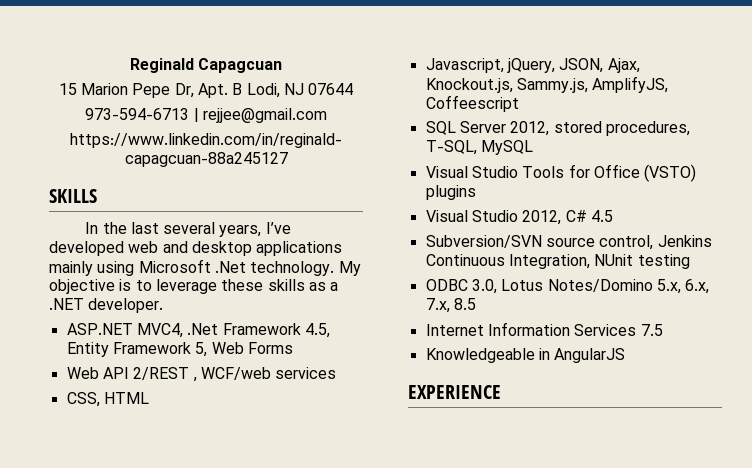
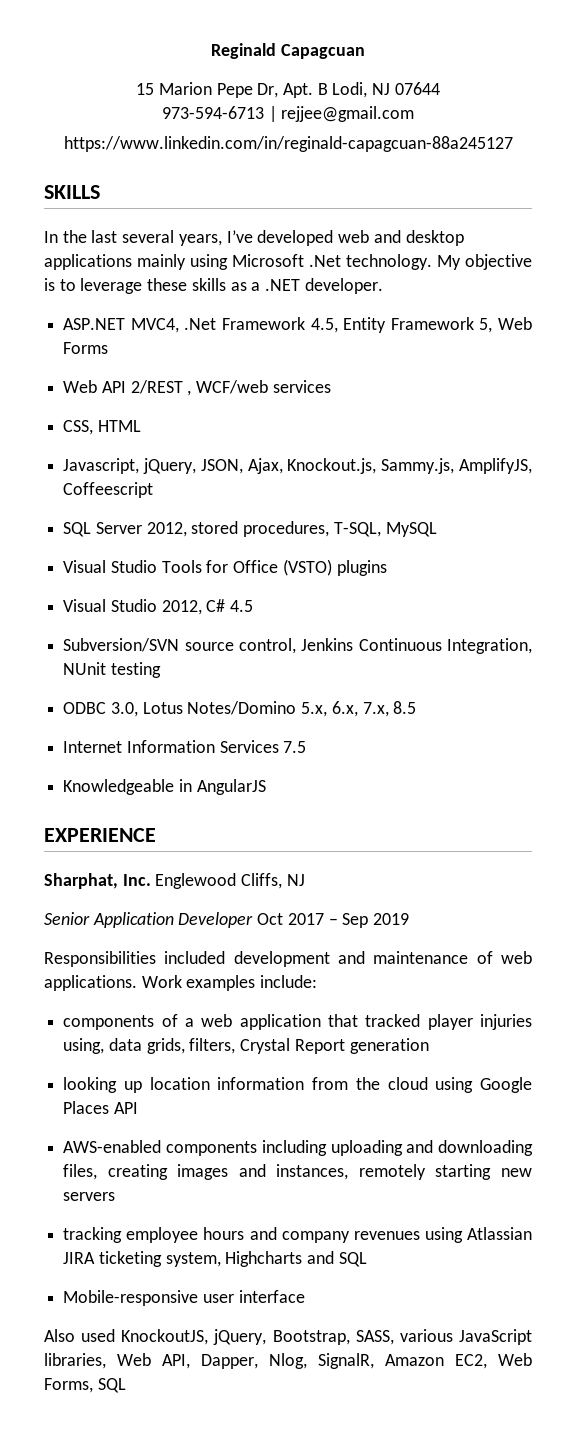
(501, 392) none -> [44,873,305,889] [44,912,410,928] [44,951,532,967] [44,975,318,991] [63,1014,532,1030] [63,1038,429,1054] [63,1077,532,1093] [63,1101,138,1114] [63,1140,533,1156] [63,1164,532,1180] [63,1192,116,1201] [63,1227,532,1243] [63,1251,367,1267] [63,1290,305,1306] [44,1329,532,1345] [44,1353,532,1369] [44,1378,126,1393] // Sharphat, Inc. Englewood Cliffs, NJ // Senior Application Developer Oct 2017 – Sep 2019 // Responsibilities included development and maintenance of web applications. Work examples include: // components of a web application that tracked player injuries using, data grids, filters, Crystal Report generation // looking up location information from the cloud using Google Places API // AWS-enabled components including uploading and downloading files, creating images and instances, remotely starting new servers // tracking employee hours and company revenues using Atlassian JIRA ticketing system, Highcharts and SQL // Mobile-responsive user interface // Also used KnockoutJS, jQuery, Bootstrap, SASS, various JavaScript libraries, Web API, Dapper, Nlog, SignalR, Amazon EC2, Web Forms, SQL

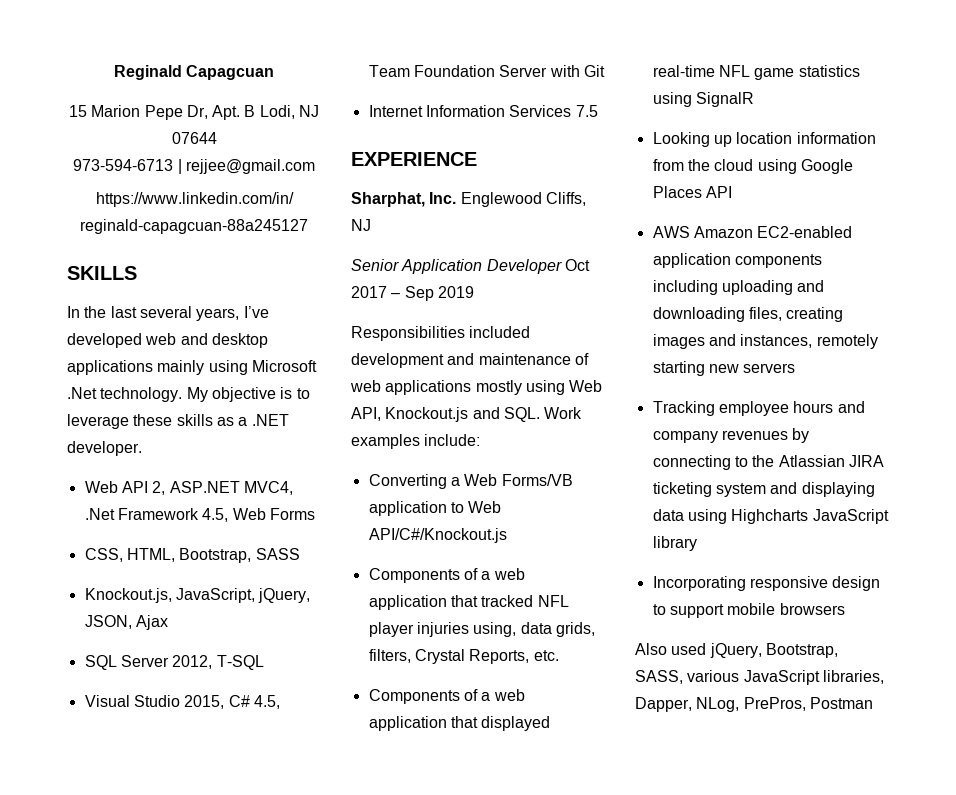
(383, 286) none -> [84,481,166,495] Web API 2,
[343,317,493,333] Entity Framework 5, -> (229, 515) none
[63,380,331,396] [63,420,141,435] [63,458,533,474] [63,482,154,498] [63,521,437,537] [63,559,387,576] [63,599,254,615] [63,638,532,654] [63,662,161,678] [63,701,417,717] Web API 2/REST , WCF/web services // CSS, HTML // Javascript, jQuery, JSON, Ajax, Knockout.js, Sammy.js, AmplifyJS, Coffeescript // SQL Server 2012, stored procedures, T-SQL, MySQL // Visual Studio Tools for Office (VSTO) plugins // Visual Studio 2012, C# 4.5 // Subversion/SVN source control, Jenkins Continuous Integration, NUnit testing // ODBC 3.0, Lotus Notes/Domino 5.x, 6.x, 7.x, 8.5 -> [84,548,300,563] [84,588,311,603] [84,615,168,630] [84,655,264,670] [84,695,280,709] [368,65,605,77] CSS, HTML, Bootstrap, SASS // Knockout.js, JavaScript, jQuery, JSON, Ajax // SQL Server 2012, T-SQL // Visual Studio 2015, C# 4.5, Team Foundation Server with Git
[63,779,266,795] // Knowledgeable in AngularJS -> (598, 111) none
[44,975,318,991] [63,1015,155,1030] applications. Work examples include: // components -> [385,380,603,395] [351,407,583,422] [351,434,481,449] [368,474,573,489] [368,501,502,516] [368,528,507,543] [368,568,460,583] applications mostly using Web API, Knockout.js and SQL. Work examples include: // Converting a Web Forms/VB application to Web API/C#/Knockout.js // Components
(421, 1020) none -> [537,595,569,607] NFL
[294,1038,429,1054] [63,1077,118,1093] Report generation // looking -> [469,649,559,664] [368,689,525,704] [368,716,551,731] [652,65,860,80] [652,92,754,107] [652,132,710,147] Reports, etc. // Components of a web application that displayed real-time NFL game statistics using SignalR // Looking
[63,1140,162,1153] AWS-enabled -> [652,226,853,238] [652,253,731,268] AWS Amazon EC2-enabled application
[63,1227,123,1243] tracking -> [652,401,715,416] Tracking
[424,1227,532,1243] [63,1251,367,1267] [63,1290,305,1306] using Atlassian JIRA ticketing system, Highcharts and SQL // Mobile-responsive user interface -> [792,428,810,443] [652,455,884,470] [652,482,875,497] [652,509,889,524] [652,536,697,551] [652,576,881,591] [652,603,845,618] by connecting to the Atlassian JIRA ticketing system and displaying data using Highcharts JavaScript library // Incorporating responsive design to support mobile browsers
[121,1329,209,1345] KnockoutJS, -> (707, 649) none
[117,1353,532,1369] [44,1378,126,1393] Web API, Dapper, Nlog, SignalR, Amazon EC2, Web Forms, SQL -> [635,697,873,712] Dapper, NLog, PrePros, Postman

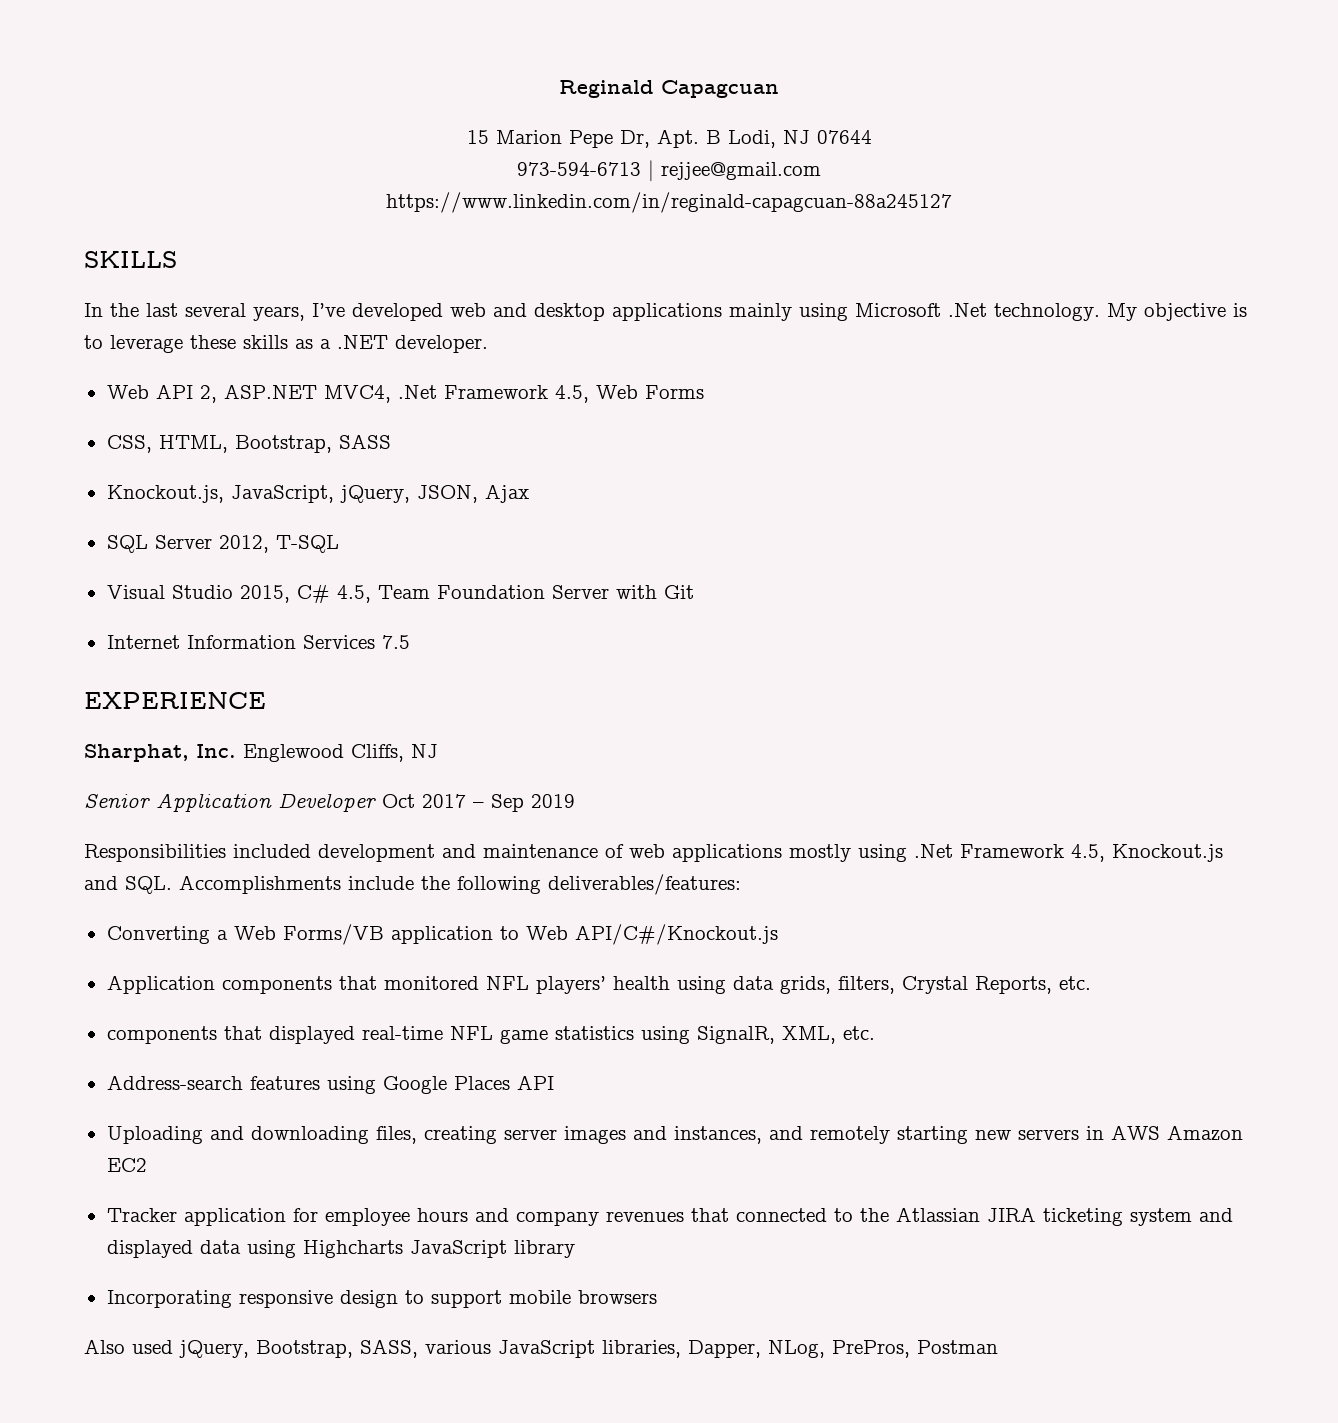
[569,380,603,392] [351,407,583,422] [351,434,481,449] Web API, Knockout.js and SQL. Work examples include: -> [914,844,1223,862] [84,874,741,895] .Net Framework 4.5, Knockout.js and SQL. Accomplishments include the following deliverables/features:
[368,568,525,583] [368,595,569,610] [368,622,517,637] Components of a web application that tracked NFL player injuries using, -> [106,975,726,994] Application components that monitored NFL players’ health using
[368,689,525,704] [368,716,447,731] Components of a web application -> [106,1026,217,1044] components
[695,92,754,107] [652,132,876,147] [652,159,853,174] [652,186,732,198] [652,226,853,238] [652,253,822,268] [652,280,793,295] SignalR // Looking up location information from the cloud using Google Places API // AWS Amazon EC2-enabled application components including uploading -> [696,1026,875,1044] [106,1075,554,1094] [106,1126,203,1144] SignalR, XML, etc. // Address-search features using Google Places API // Uploading
(844, 314) none -> [503,1129,557,1140] server
(813, 341) none -> [768,1126,803,1140] and
[652,401,715,416] // Tracking -> [1085,1125,1243,1141] [106,1158,147,1172] [106,1208,318,1226] in AWS Amazon EC2 // Tracker application for
[792,428,810,443] [652,455,731,470] by connecting -> [690,1208,827,1222] that connected
[801,482,875,497] displaying -> [106,1240,193,1258] displayed

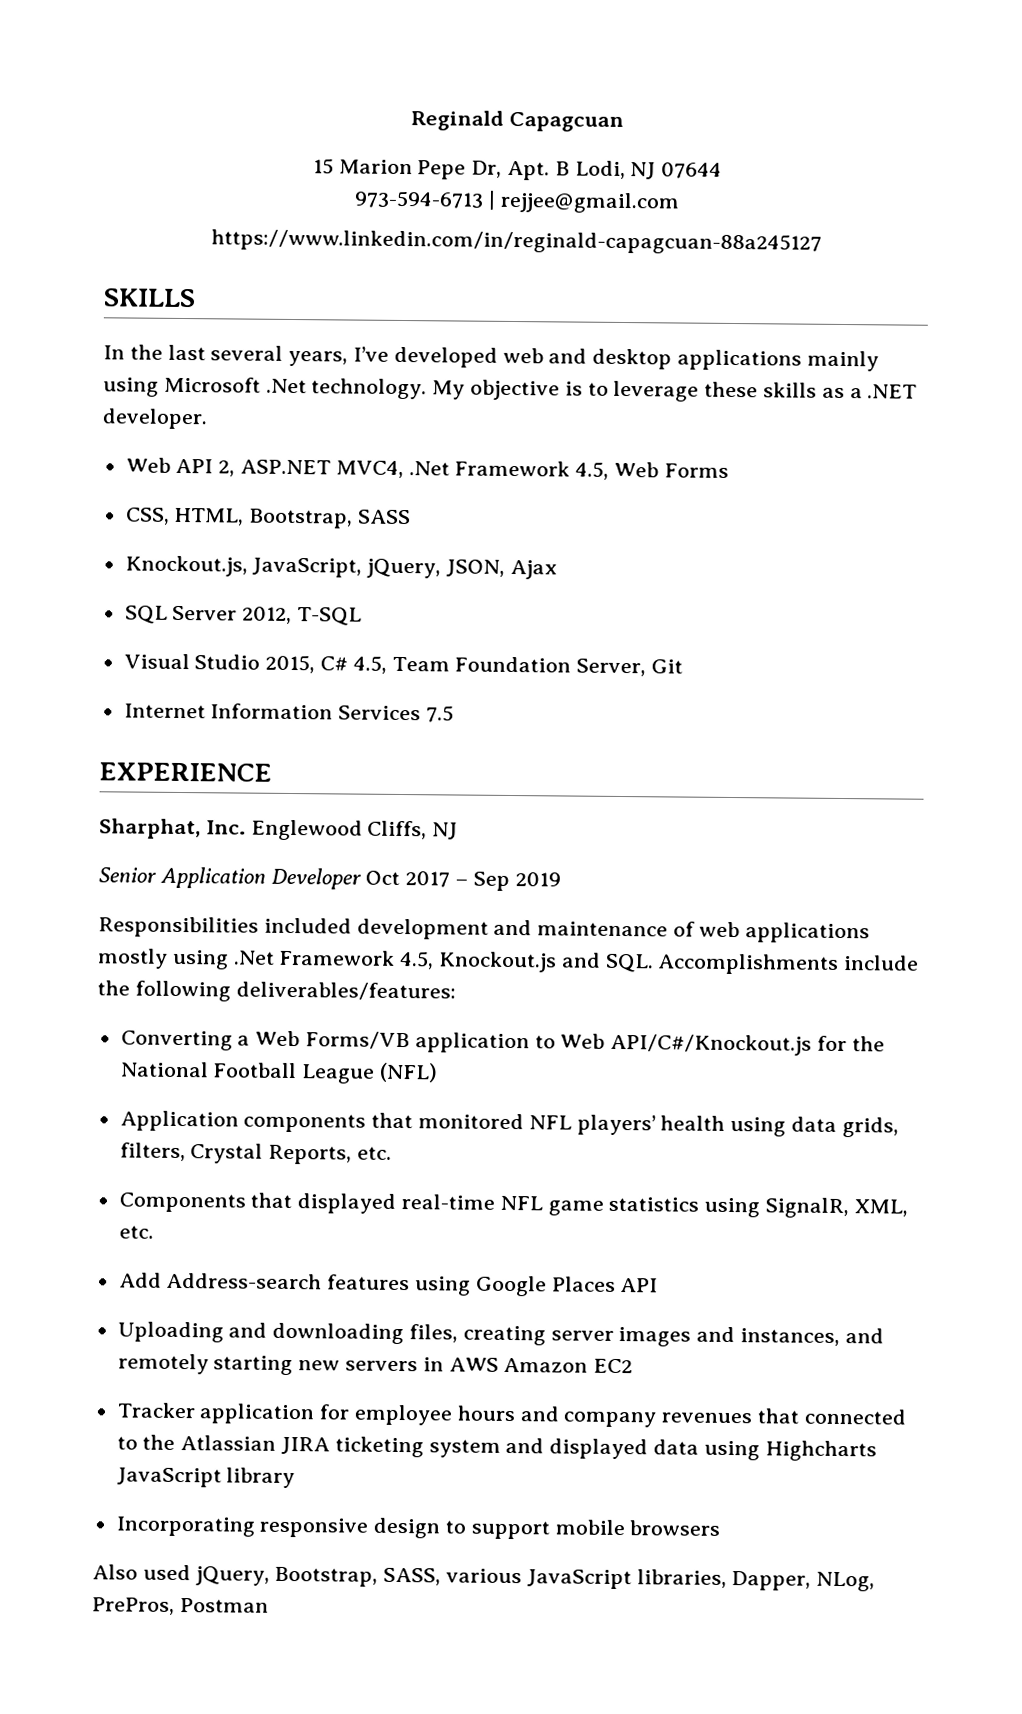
[551,585,657,599] Server with -> [576,658,647,677] Server,
(778, 934) none -> [817,1035,885,1052] [119,1061,439,1084] for the National Football League (NFL)
[106,1026,217,1044] components -> [118,1192,246,1213] Components
(875, 1033) none -> [118,1272,162,1288] Add

